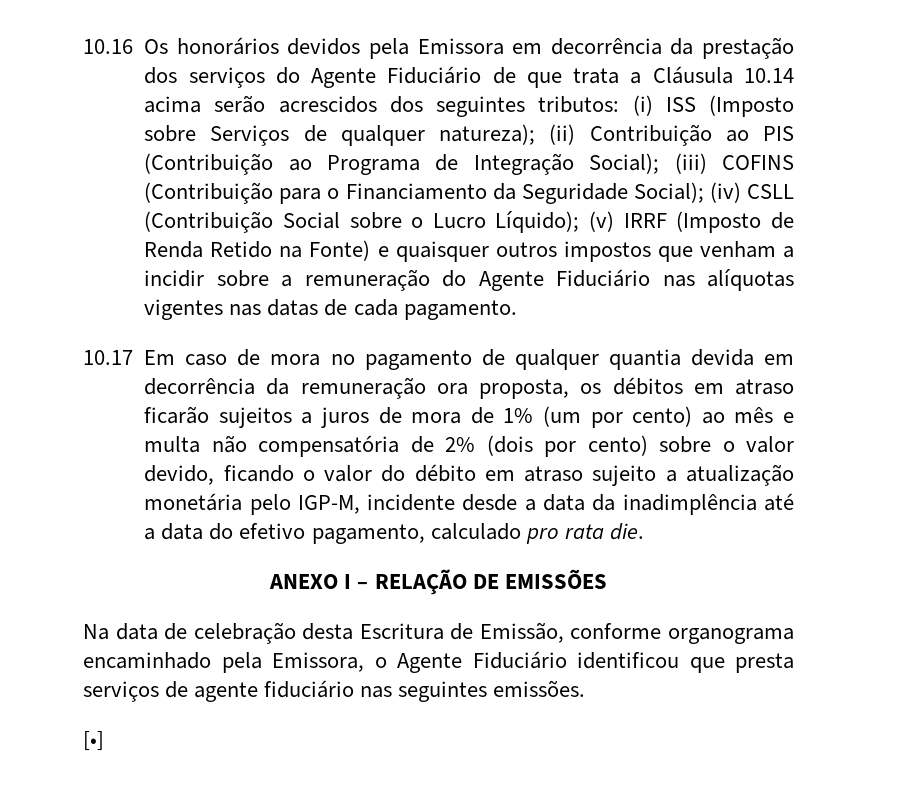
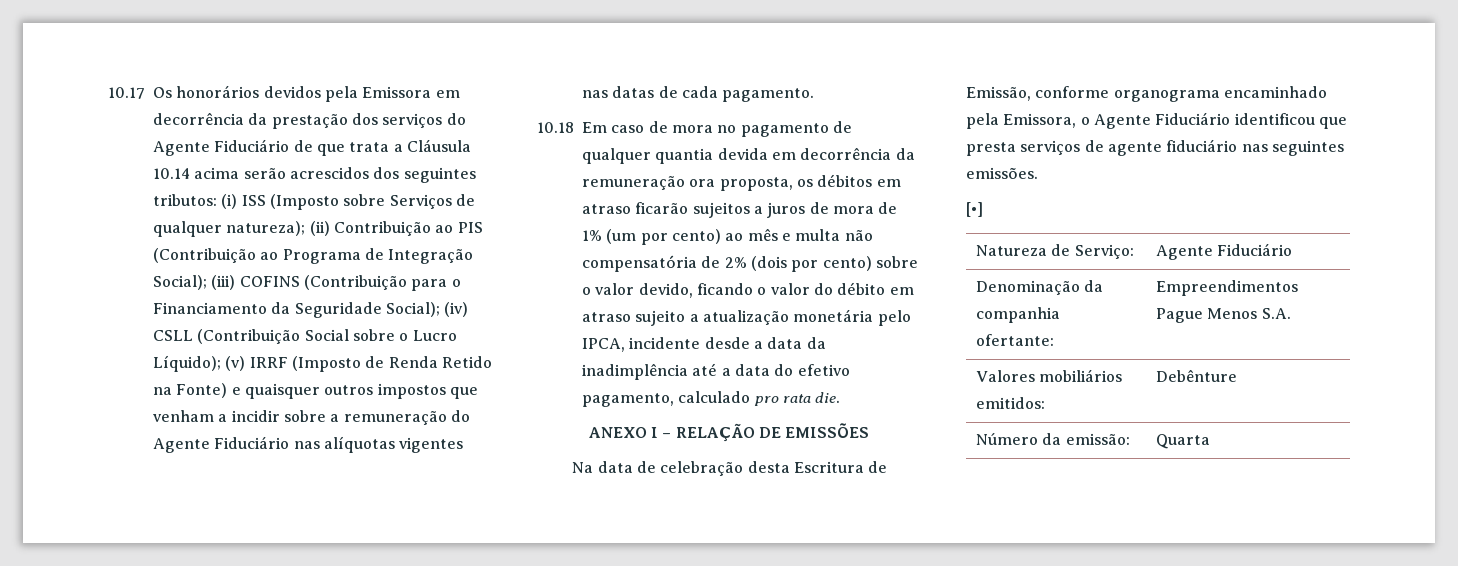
[83,39,133,54] 10.16 -> [108,87,145,99] 10.17
[83,350,133,365] 10.17 -> [537,122,574,133] 10.18
[297,495,360,514] IGP-M, -> [582,338,625,352] IPCA,
(104, 741) none -> [975,244,1134,259] [1155,243,1293,260] [975,280,1104,295] [975,307,1060,323] [975,334,1054,346] [1155,280,1298,296] [1155,308,1291,323] [975,369,1123,382] [975,397,1045,409] [1155,369,1237,382] [975,433,1130,445] [1155,434,1210,449] // Natureza de Serviço: | Agente Fiduciário // Denominação da companhia ofertante: | Empreendimentos Pague Menos S.A. // Valores mobiliários emitidos: | Debênture // Número da emissão: | Quarta

